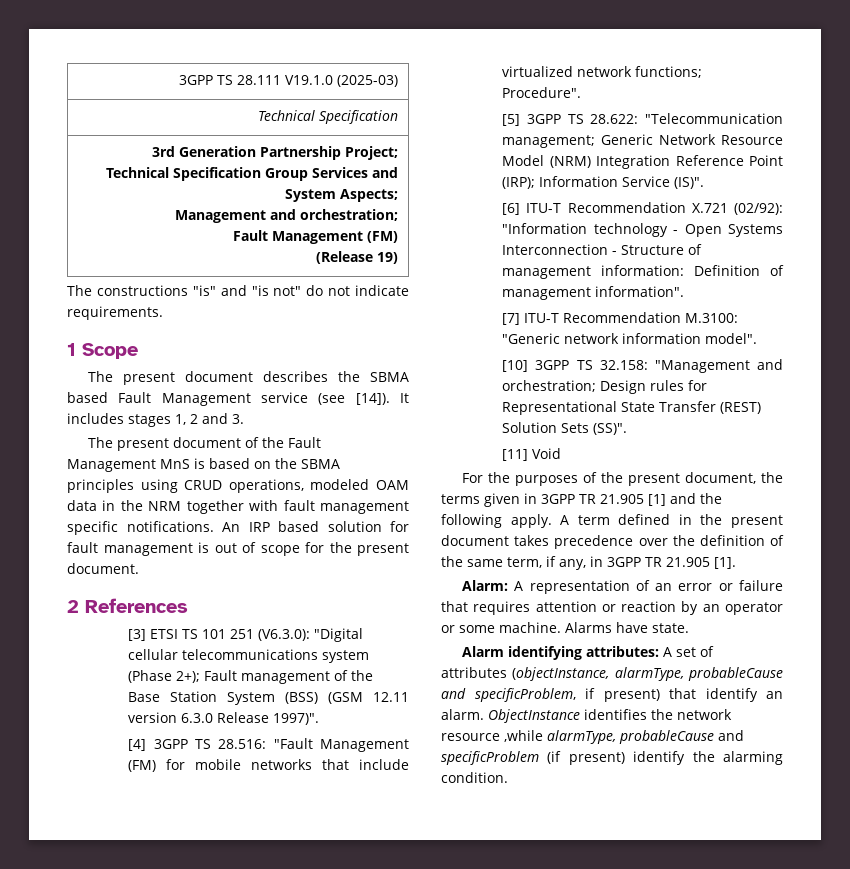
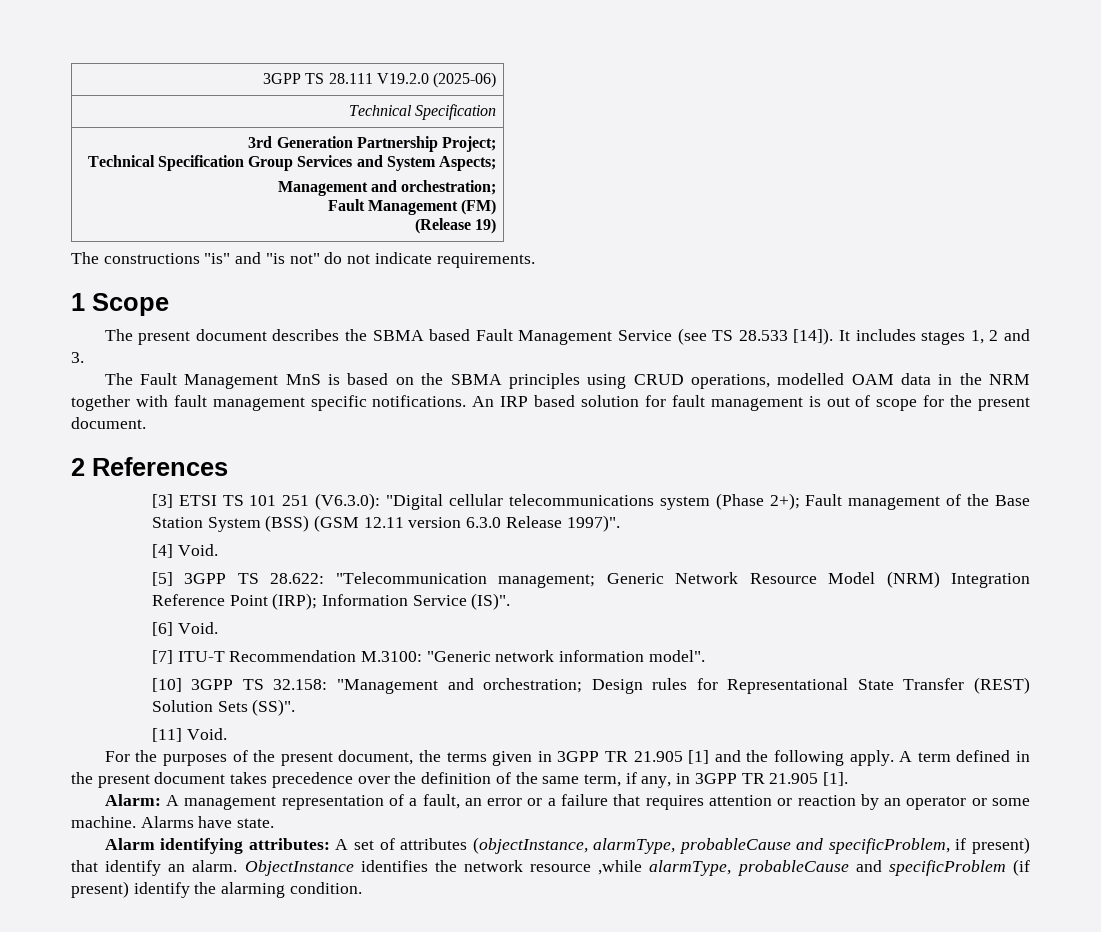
[285,75,399,87] V19.1.0 (2025-03) -> [377,72,497,88] V19.2.0 (2025-06)
[261,392,346,405] service (see -> [618,328,788,345] Service (see TS 28.533
[117,437,285,451] present document of the -> (133, 379) none
[310,479,370,490] modeled -> [777,373,845,385] modelled
[153,738,409,752] [128,759,409,772] [502,66,703,78] [502,87,582,98] 3GPP TS 28.516: "Fault Management (FM) for mobile networks that include virtualized network functions; Procedure". -> [177,544,218,556] Void.
[526,202,783,215] [502,223,783,237] [502,244,703,255] [502,265,784,279] [502,286,685,300] ITU-T Recommendation X.721 (02/92): "Information technology - Open Systems Interconnection - Structure of management information: Definition of management information". -> [177,622,218,634] Void.
[532,448,562,459] Void -> [186,728,227,740] Void.
(524, 586) none -> [184,796,277,810] management
(650, 585) none -> [409,794,460,809] a fault,
(733, 587) none -> [547,798,556,806] a

